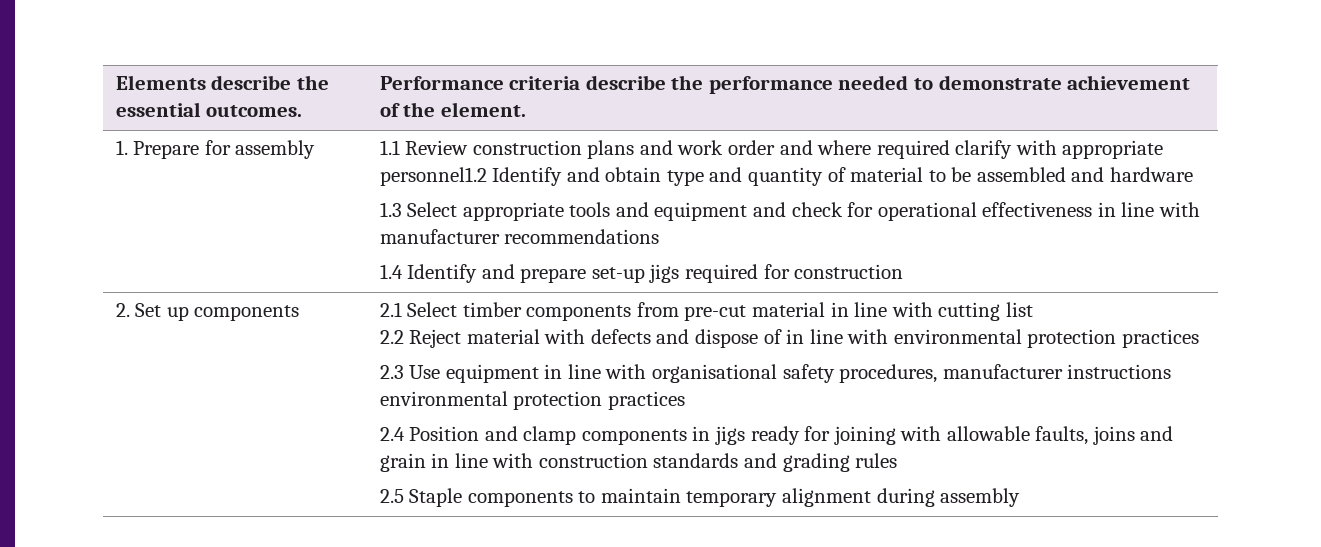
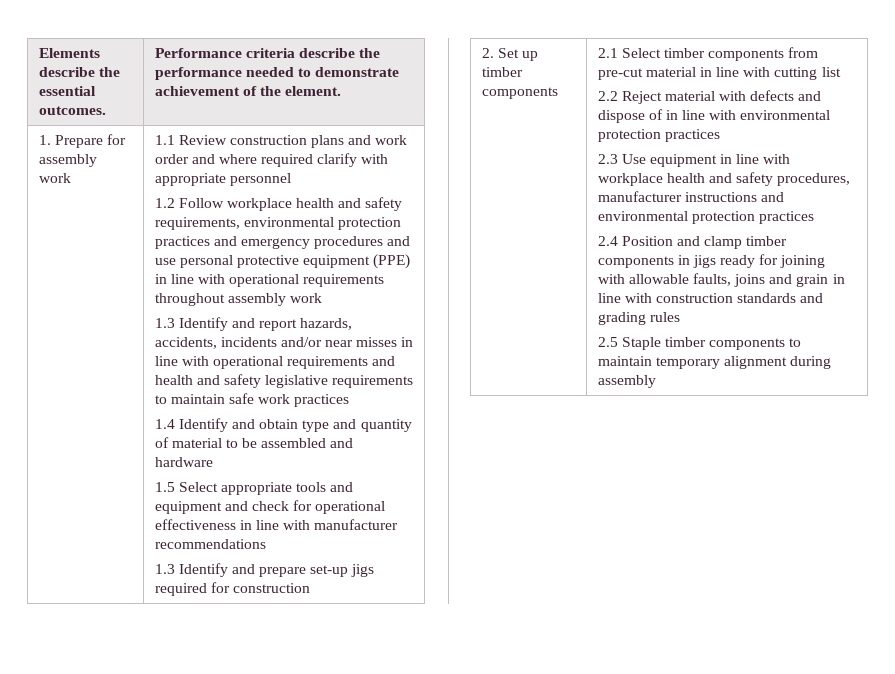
(316, 149) none -> [38,173,71,183] work
[379,167,487,186] personnel1.2 -> [229,173,291,186] [154,197,403,211] [154,217,401,230] [154,236,411,249] [154,254,411,269] [154,274,385,287] [154,293,322,306] [154,317,353,331] [154,337,414,349] [154,356,396,369] [154,374,414,388] [154,393,350,407] [154,419,175,429] personnel // 1.2 Follow workplace health and safety requirements, environmental protection practices and emergency procedures and use personal protective equipment (PPE) in line with operational requirements throughout assembly work // 1.3 Identify and report hazards, accidents, incidents and/or near misses in line with operational requirements and health and safety legislative requirements to maintain safe work practices // 1.4
[379,202,402,217] 1.3 -> [154,482,175,492] 1.5
[379,264,403,279] 1.4 -> [154,564,175,574] 1.3
(189, 313) none -> [481,67,523,77] timber
[651,364,777,383] organisational -> [597,173,732,186] workplace health and
(1172, 371) none -> [760,192,784,202] and
(577, 435) none -> [746,236,788,246] timber
(463, 497) none -> [664,337,706,347] timber

